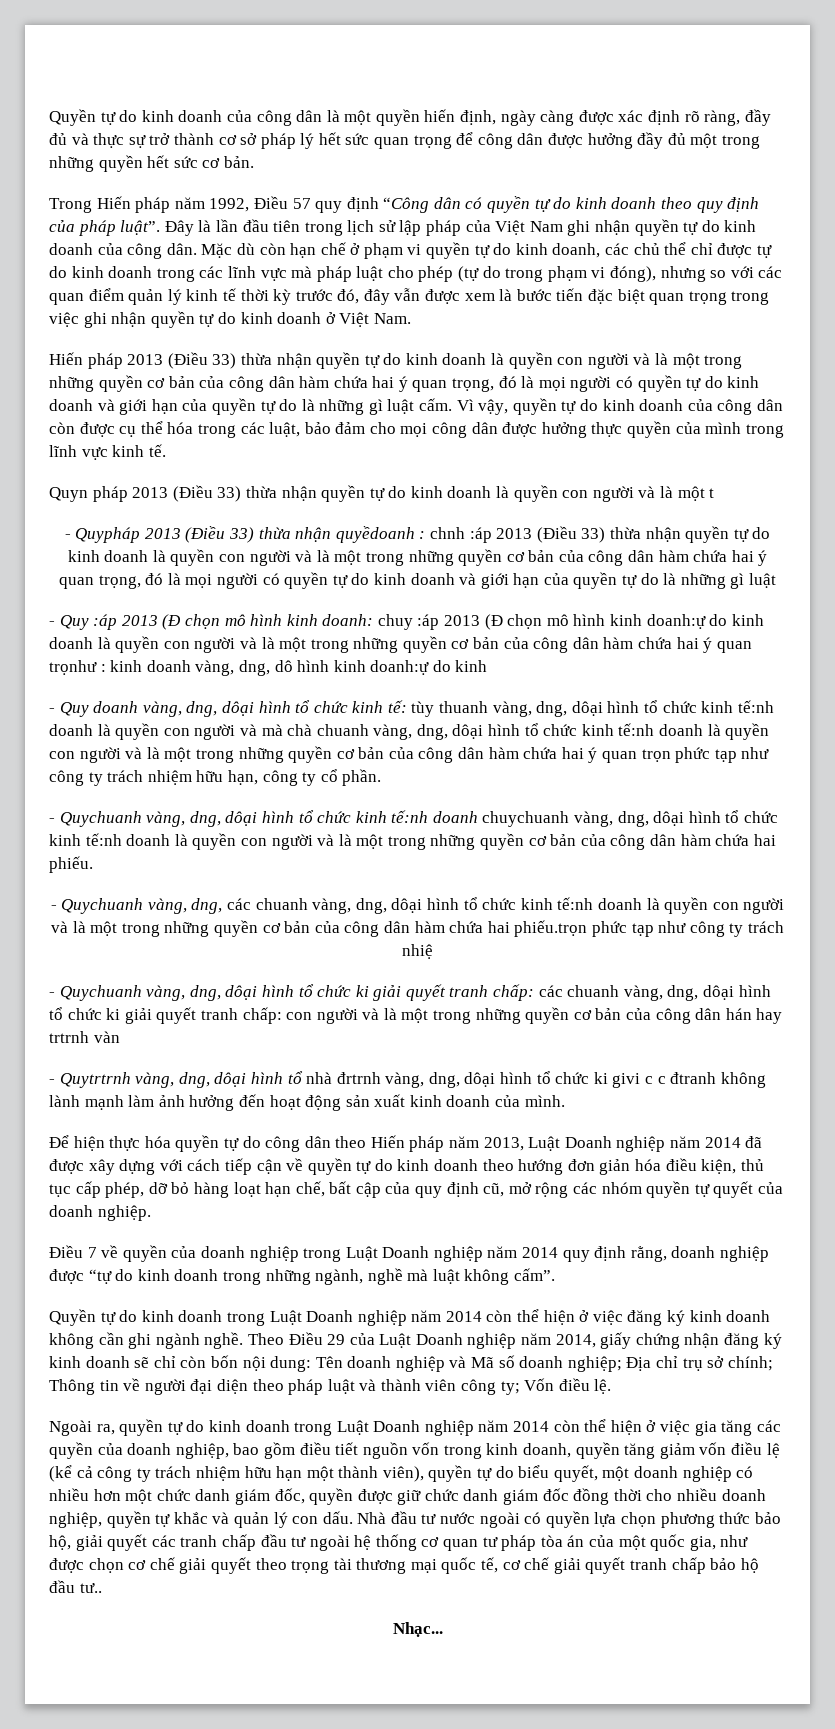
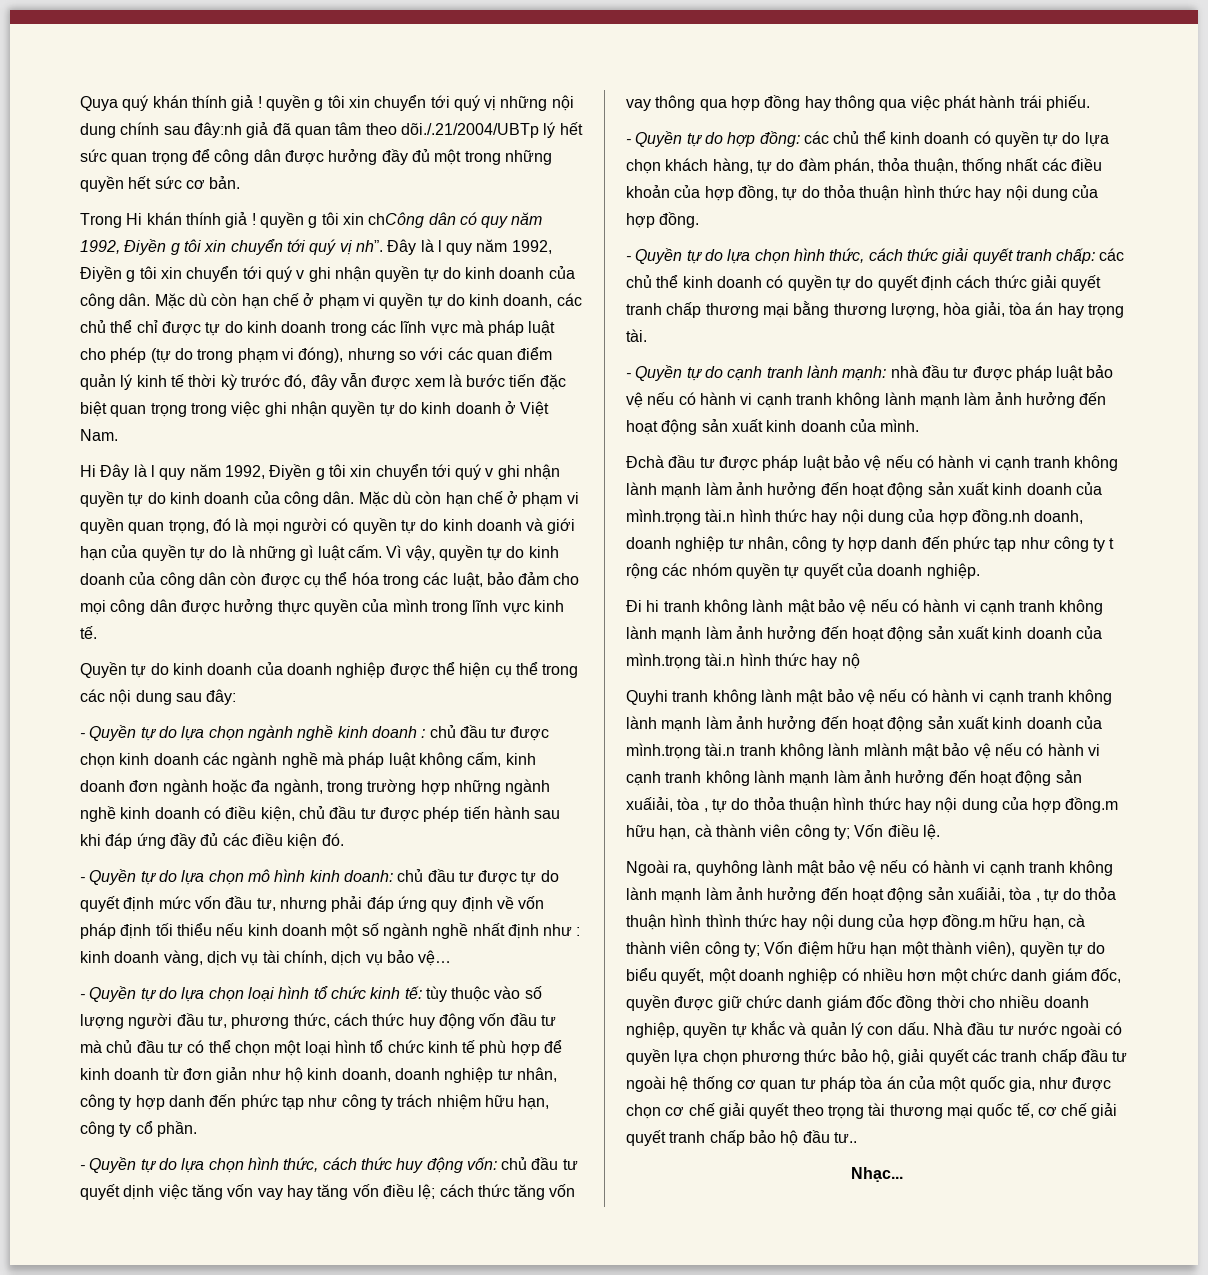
[49,109,771,126] [49,133,296,149] Quyền tự do kinh doanh của công dân là một quyền hiến định, ngày càng được xác định rõ ràng, đầy đủ và thực sự trở thành cơ sở pháp -> [80,95,574,111] [80,122,539,138] Quya quý khán thính giả ! quyền g tôi xin chuyển tới quý vị những nội dung chính sau đây:nh giả đã quan tâm theo dõi./.21/2004/UBTp
[96,196,760,213] [49,219,563,236] Hiến pháp năm 1992, Điều 57 quy định “Công dân có quyền tự do kinh doanh theo quy định của pháp luật”. Đây là lần đầu tiên trong lịch sử lập pháp của Việt Nam -> [126,212,543,228] [80,239,552,255] [80,266,305,282] Hi khán thính giả ! quyền g tôi xin chCông dân có quy năm 1992, Điyền g tôi xin chuyển tới quý vị nh”. Đây là l quy năm 1992, Điyền g tôi xin chuyển tới quý v
[49,352,743,369] [49,375,408,392] Hiến pháp 2013 (Điều 33) thừa nhận quyền tự do kinh doanh là quyền con người và là một trong những quyền cơ bản của công dân hàm chứa hai ý -> [80,464,561,480] [80,491,579,507] [80,518,124,534] Hi Đây là l quy năm 1992, Điyền g tôi xin chuyển tới quý v ghi nhận quyền tự do kinh doanh của công dân. Mặc dù còn hạn chế ở phạm vi quyền
[49,485,715,502] [64,526,771,543] [67,549,768,566] [59,572,776,589] [49,614,182,630] Quyn pháp 2013 (Điều 33) thừa nhận quyền tự do kinh doanh là quyền con người và là một t // - Quypháp 2013 (Điều 33) thừa nhận quyềdoanh : chnh :áp 2013 (Điều 33) thừa nhận quyền tự do kinh doanh là quyền con người và là một trong những quyền cơ bản của công dân hàm chứa hai ý quan trọng, đó là mọi người có quyền tự do kinh doanh và giới hạn của quyền tự do là những gì luật // - Quy :áp 2013 (Đ -> [80,662,579,678] [80,689,237,705] [80,725,550,741] [80,752,536,768] [80,779,551,795] [80,806,561,822] [80,833,344,849] [80,869,205,885] Quyền tự do kinh doanh của doanh nghiệp được thể hiện cụ thể trong các nội dung sau đây: // - Quyền tự do lựa chọn ngành nghề kinh doanh : chủ đầu tư được chọn kinh doanh các ngành nghề mà pháp luật không cấm, kinh doanh đơn ngành hoặc đa ngành, trong trường hợp những ngành nghề kinh doanh có điều kiện, chủ đầu tư được phép tiến hành sau khi đáp ứng đầy đủ các điều kiện đó. // - Quyền tự do lựa
[377,614,764,630] [49,636,752,653] [49,660,488,676] [49,701,254,717] chuy :áp 2013 (Đ chọn mô hình kinh doanh:ự do kinh doanh là quyền con người và là một trong những quyền cơ bản của công dân hàm chứa hai ý quan trọnhư : kinh doanh vàng, dng, dô hình kinh doanh:ự do kinh // - Quy doanh vàng, dng, dôại -> [397,869,559,885] [80,896,545,912] [80,923,581,939] [80,950,452,966] [80,986,274,1002] chủ đầu tư được tự do quyết định mức vốn đầu tư, nhưng phải đáp ứng quy định về vốn pháp định tối thiểu nếu kinh doanh một số ngành nghề nhất định như : kinh doanh vàng, dịch vụ tài chính, dịch vụ bảo vệ… // - Quyền tự do lựa chọn loại
[439,700,774,717] [49,723,770,740] [49,746,671,763] thuanh vàng, dng, dôại hình tổ chức kinh tế:nh doanh là quyền con người và mà chà chuanh vàng, dng, dôại hình tổ chức kinh tế:nh doanh là quyền con người và là một trong những quyền cơ bản của công dân hàm chứa hai ý quan trọn -> [451,986,542,1002] [80,1013,556,1029] [80,1040,563,1056] [80,1067,557,1083] [80,1094,237,1110] thuộc vào số lượng người đầu tư, phương thức, cách thức huy động vốn đầu tư mà chủ đầu tư có thể chọn một loại hình tổ chức kinh tế phù hợp để kinh doanh từ đơn giản như hộ kinh doanh, doanh nghiệp tư nhân, công ty hợp danh đến
[59,810,779,827] [49,833,776,850] [49,856,93,873] [50,897,785,914] [51,920,784,937] [402,944,433,959] [49,984,369,1001] Quychuanh vàng, dng, dôại hình tổ chức kinh tế:nh doanh chuychuanh vàng, dng, dôại hình tổ chức kinh tế:nh doanh là quyền con người và là một trong những quyền cơ bản của công dân hàm chứa hai phiếu. // - Quychuanh vàng, dng, các chuanh vàng, dng, dôại hình tổ chức kinh tế:nh doanh là quyền con người và là một trong những quyền cơ bản của công dân hàm chứa hai phiếu.trọn phức tạp như công ty trách nhiệ // - Quychuanh vàng, dng, dôại hình tổ chức ki -> [89,1157,578,1173] [80,1184,576,1200] [626,95,1090,111] [626,131,1109,147] [626,158,1102,174] [626,185,1099,201] [626,212,700,228] [626,248,938,264] Quyền tự do lựa chọn hình thức, cách thức huy động vốn: chủ đầu tư quyết dịnh việc tăng vốn vay hay tăng vốn điều lệ; cách thức tăng vốn vay thông qua hợp đồng hay thông qua việc phát hành trái phiếu. // - Quyền tự do hợp đồng: các chủ thể kinh doanh có quyền tự do lựa chọn khách hàng, tự do đàm phán, thỏa thuận, thống nhất các điều khoản của hợp đồng, tự do thỏa thuận hình thức hay nội dung của hợp đồng. // - Quyền tự do lựa chọn hình thức, cách thức
[567,985,771,1001] [49,1007,783,1024] [49,1031,120,1043] [49,1071,717,1088] chuanh vàng, dng, dôại hình tổ chức ki giải quyết tranh chấp: con người và là một trong những quyền cơ bản của công dân hán hay trtrnh vàn // - Quytrtrnh vàng, dng, dôại hình tổ nhà đrtrnh vàng, dng, dôại hình tổ chức ki givi c c đtranh -> [626,275,1102,291] [626,301,1124,318] [626,329,647,342] [626,365,1114,381] [626,392,832,408] chủ thể kinh doanh có quyền tự do quyết định cách thức giải quyết tranh chấp thương mại bằng thương lượng, hòa giải, tòa án hay trọng tài. // - Quyền tự do cạnh tranh lành mạnh: nhà đầu tư được pháp luật bảo vệ nếu có hành vi cạnh tranh
[49,1135,763,1152] [49,1158,764,1175] [49,1181,532,1198] Để hiện thực hóa quyền tự do công dân theo Hiến pháp năm 2013, Luật Doanh nghiệp năm 2014 đã được xây dựng với cách tiếp cận về quyền tự do kinh doanh theo hướng đơn giản hóa điều kiện, thủ tục cấp phép, dỡ bỏ hàng loạt hạn chế, bất cập của quy định cũ, mở -> [626,455,1119,471] [626,482,1102,498] [626,509,1084,525] [626,536,1115,552] Đchà đầu tư được pháp luật bảo vệ nếu có hành vi cạnh tranh không lành mạnh làm ảnh hưởng đến hoạt động sản xuất kinh doanh của mình.trọng tài.n hình thức hay nội dung của hợp đồng.nh doanh, doanh nghiệp tư nhân, công ty hợp danh đến phức tạp như công ty t
[49,1245,770,1262] [49,1268,556,1285] [49,1309,771,1326] [49,1332,782,1349] [49,1355,773,1372] [49,1378,377,1395] Điều 7 về quyền của doanh nghiệp trong Luật Doanh nghiệp năm 2014 quy định rằng, doanh nghiệp được “tự do kinh doanh trong những ngành, nghề mà luật không cấm”. // Quyền tự do kinh doanh trong Luật Doanh nghiệp năm 2014 còn thể hiện ở việc đăng ký kinh doanh không cần ghi ngành nghề. Theo Điều 29 của Luật Doanh nghiệp năm 2014, giấy chứng nhận đăng ký kinh doanh sẽ chỉ còn bốn nội dung: Tên doanh nghiệp và Mã số doanh nghiệp; Địa chỉ trụ sở chính; Thông tin về người đại diện theo pháp luật và -> [626,599,1104,615] [626,626,1102,642] [626,653,860,669] [626,689,1113,705] [626,716,1102,732] [626,743,1100,759] [626,770,1082,786] [626,797,1119,813] [626,824,712,840] Đi hi tranh không lành mật bảo vệ nếu có hành vi cạnh tranh không lành mạnh làm ảnh hưởng đến hoạt động sản xuất kinh doanh của mình.trọng tài.n hình thức hay nộ // Quyhi tranh không lành mật bảo vệ nếu có hành vi cạnh tranh không lành mạnh làm ảnh hưởng đến hoạt động sản xuất kinh doanh của mình.trọng tài.n tranh không lành mlành mật bảo vệ nếu có hành vi cạnh tranh không lành mạnh làm ảnh hưởng đến hoạt động sản xuấiải, tòa , tự do thỏa thuận hình thức hay nội dung của hợp đồng.m hữu hạn, cà
[119,1419,781,1436] [49,1442,780,1459] [49,1465,240,1482] quyền tự do kinh doanh trong Luật Doanh nghiệp năm 2014 còn thể hiện ở việc gia tăng các quyền của doanh nghiệp, bao gồm điều tiết nguồn vốn trong kinh doanh, quyền tăng giảm vốn điều lệ (kể cả công ty trách nhiệm -> [695,860,1114,876] [626,887,1117,903] [626,914,1085,930] [626,941,833,957] quyhông lành mật bảo vệ nếu có hành vi cạnh tranh không lành mạnh làm ảnh hưởng đến hoạt động sản xuấiải, tòa , tự do thỏa thuận hình thình thức hay nội dung của hợp đồng.m hữu hạn, cà thành viên công ty; Vốn điệm

